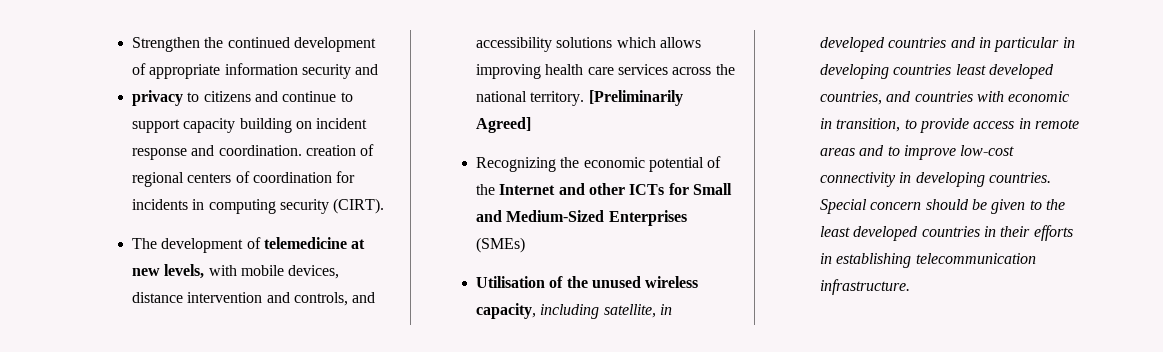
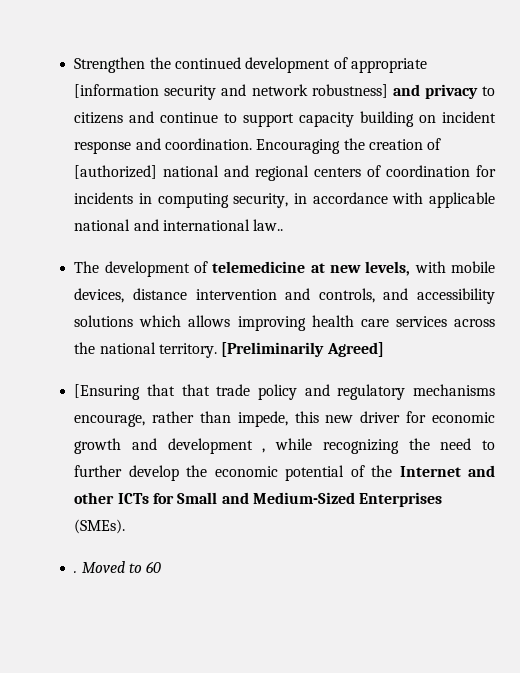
[224,63,298,75] information -> [74,84,160,98] [information
(379, 69) // -> [251,84,420,98] network robustness] and
[305,144,375,156] creation of -> [256,138,442,154] [74,165,250,179] Encouraging the creation of [authorized] national and
[279,198,385,214] security (CIRT). -> [233,192,495,208] [74,219,284,231] security, in accordance with applicable national and international law..
[476,157,557,172] Recognizing -> [74,384,495,400] [74,411,495,427] [74,438,495,454] [74,465,179,481] [Ensuring that that trade policy and regulatory mechanisms encourage, rather than impede, this new driver for economic growth and development , while recognizing the need to further develop
[476,237,526,253] [476,276,699,288] [476,303,672,319] [820,37,1075,52] [820,64,1054,79] [820,91,1070,105] [820,118,1079,133] [820,145,1015,160] [820,172,1051,187] [820,199,1065,214] [820,225,1073,241] [820,253,1036,268] [820,279,911,295] (SMEs) // Utilisation of the unused wireless capacity, including satellite, in developed countries and in particular in developing countries least developed countries, and countries with economic in transition, to provide access in remote areas and to improve low-cost connectivity in developing countries. Special concern should be given to the least developed countries in their efforts in establishing telecommunication infrastructure. -> [74,519,126,534] [74,561,162,573] (SMEs). // . Moved to 60

